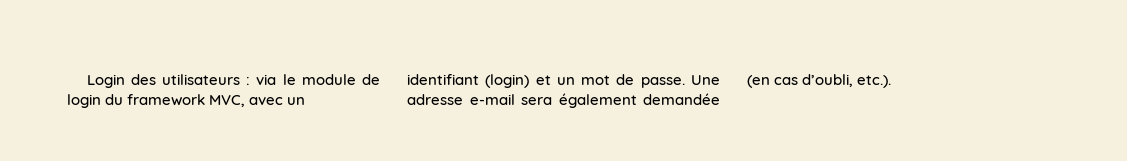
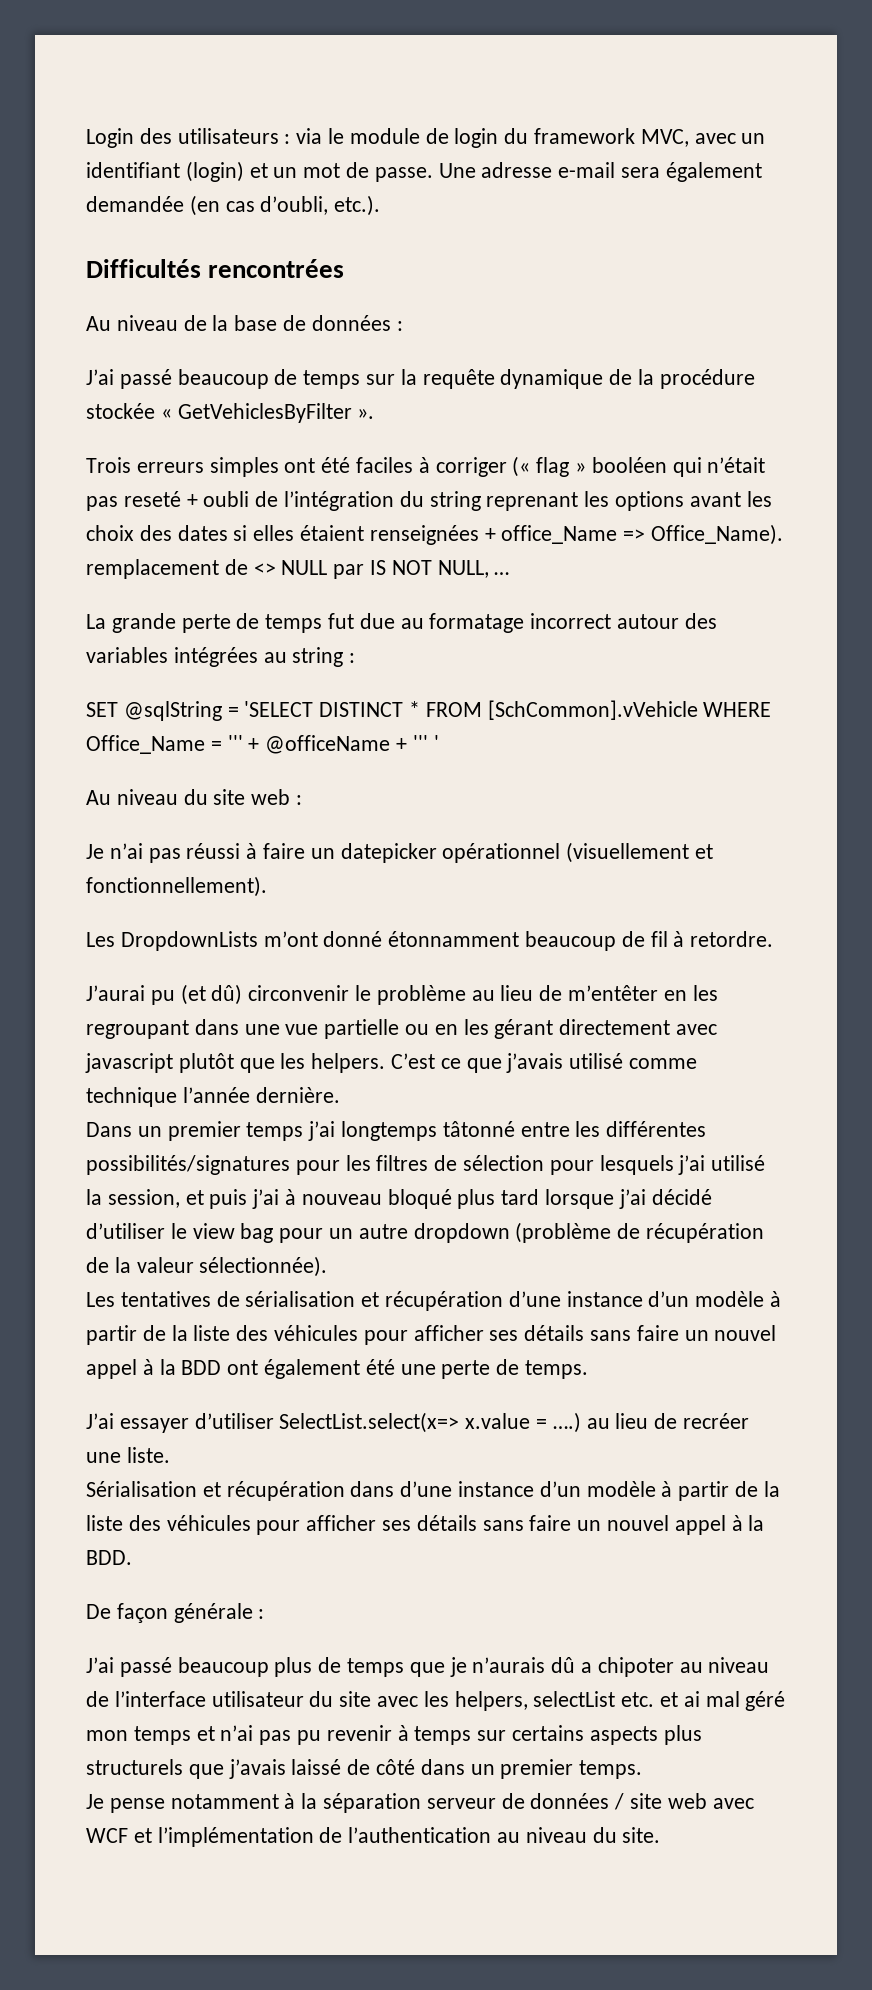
(892, 81) none -> [86,259,345,278] [86,315,403,331] [86,369,755,389] [86,403,375,423] [86,456,766,477] [86,491,772,511] [86,524,784,545] [86,559,510,579] [86,613,717,633] [86,647,356,667] [86,700,772,721] [86,735,439,754] [86,789,303,805] [86,842,714,863] [86,876,267,897] [86,931,774,951] [86,984,718,1005] [86,1019,718,1039] [85,1053,698,1073] [86,1087,340,1107] [86,1121,707,1141] [86,1155,766,1175] [86,1189,712,1209] [86,1222,765,1243] [86,1256,328,1277] [86,1291,782,1311] [86,1325,777,1345] [86,1359,589,1379] [86,1412,750,1433] [86,1447,170,1463] [86,1481,780,1501] [86,1515,765,1535] [86,1550,132,1565] [86,1603,265,1623] [86,1657,770,1677] [86,1691,786,1711] [86,1725,702,1745] [86,1759,643,1779] [86,1793,754,1813] [86,1827,661,1847] // Difficultés rencontrées // Au niveau de la base de données : // J’ai passé beaucoup de temps sur la requête dynamique de la procédure stockée « GetVehiclesByFilter ». // Trois erreurs simples ont été faciles à corriger (« flag » booléen qui n’était pas reseté + oubli de l’intégration du string reprenant les options avant les choix des dates si elles étaient renseignées + office_Name => Office_Name). remplacement de <> NULL par IS NOT NULL, … // La grande perte de temps fut due au formatage incorrect autour des variables intégrées au string : // SET @sqlString = 'SELECT DISTINCT * FROM [SchCommon].vVehicle WHERE Office_Name = ''' + @officeName + ''' ' // Au niveau du site web : // Je n’ai pas réussi à faire un datepicker opérationnel (visuellement et fonctionnellement). // Les DropdownLists m’ont donné étonnamment beaucoup de fil à retordre. // J’aurai pu (et dû) circonvenir le problème au lieu de m’entêter en les regroupant dans une vue partielle ou en les gérant directement avec javascript plutôt que les helpers. C’est ce que j’avais utilisé comme technique l’année dernière. // Dans un premier temps j’ai longtemps tâtonné entre les différentes possibilités/signatures pour les filtres de sélection pour lesquels j’ai utilisé la session, et puis j’ai à nouveau bloqué plus tard lorsque j’ai décidé d’utiliser le view bag pour un autre dropdown (problème de récupération de la valeur sélectionnée). // Les tentatives de sérialisation et récupération d’une instance d’un modèle à partir de la liste des véhicules pour afficher ses détails sans faire un nouvel appel à la BDD ont également été une perte de temps. // J’ai essayer d’utiliser SelectList.select(x=> x.value = ….) au lieu de recréer une liste. // Sérialisation et récupération dans d’une instance d’un modèle à partir de la liste des véhicules pour afficher ses détails sans faire un nouvel appel à la BDD. // De façon générale : // J’ai passé beaucoup plus de temps que je n’aurais dû a chipoter au niveau de l’interface utilisateur du site avec les helpers, selectList etc. et ai mal géré mon temps et n’ai pas pu revenir à temps sur certains aspects plus structurels que j’avais laissé de côté dans un premier temps. // Je pense notamment à la séparation serveur de données / site web avec WCF et l’implémentation de l’authentication au niveau du site.

